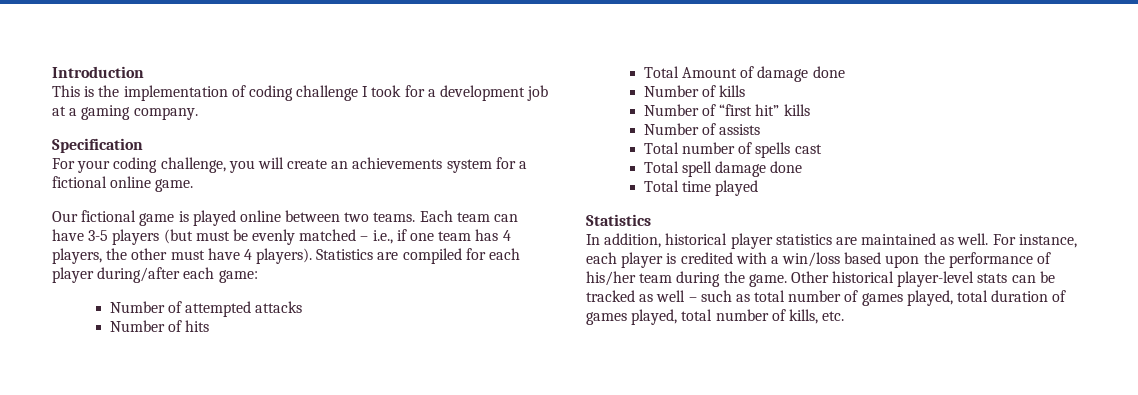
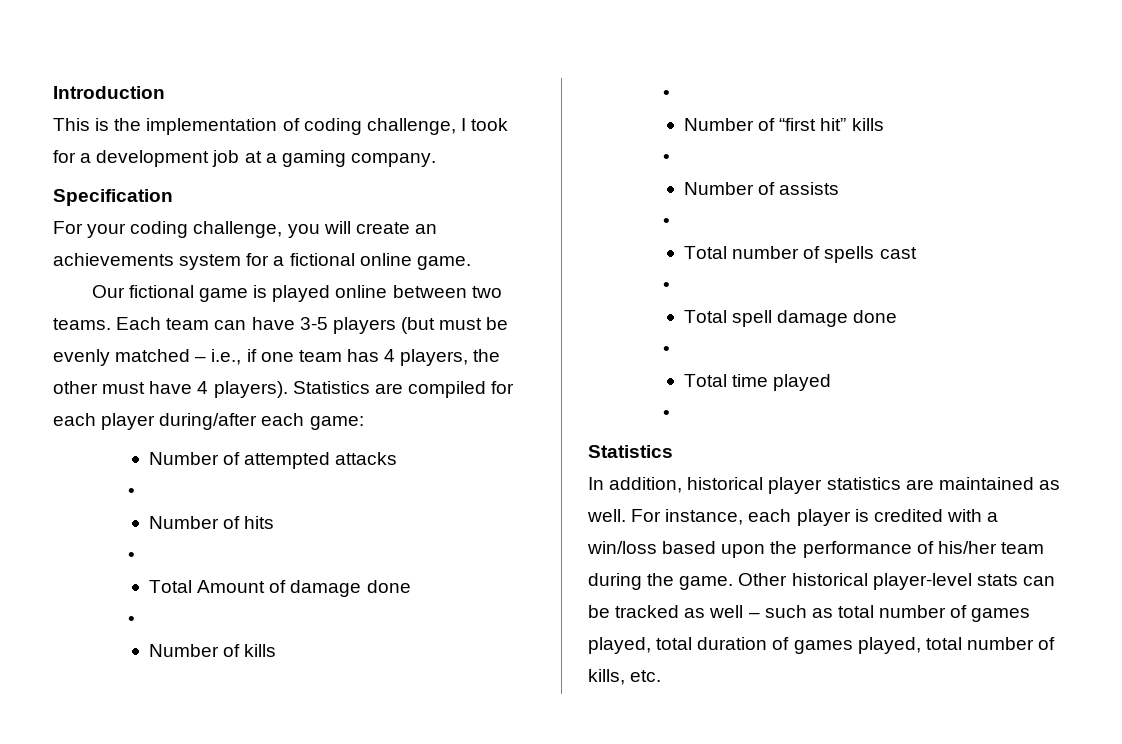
[296,85,359,101] challenge -> [366,118,456,135] challenge,
(303, 307) none -> [128,488,136,497] // •
(210, 326) none -> [128,552,136,561] // •
(845, 72) none -> [128,616,136,625] // •
(746, 91) none -> [663,90,671,99] // •
(810, 110) none -> [663,154,671,163] // •
(761, 129) none -> [663,218,671,227] // •
(822, 149) none -> [663,282,671,291] // •
(803, 167) none -> [663,346,671,355] // •
(759, 188) none -> [663,410,671,419] // •

